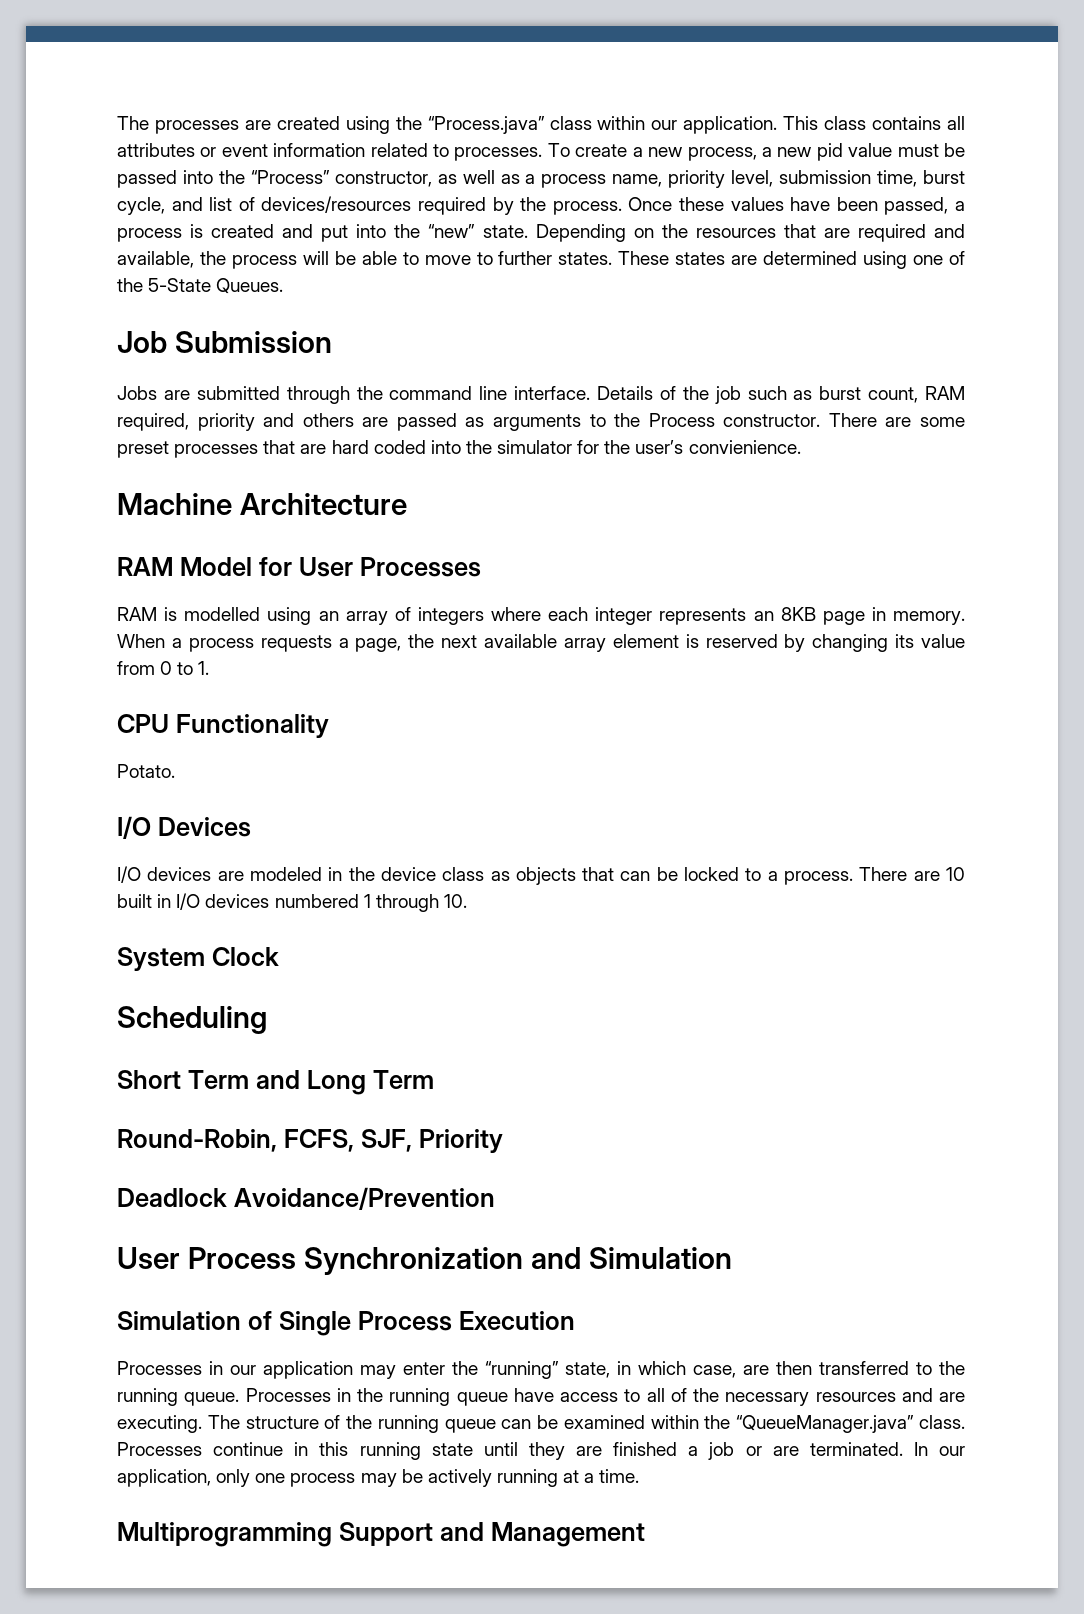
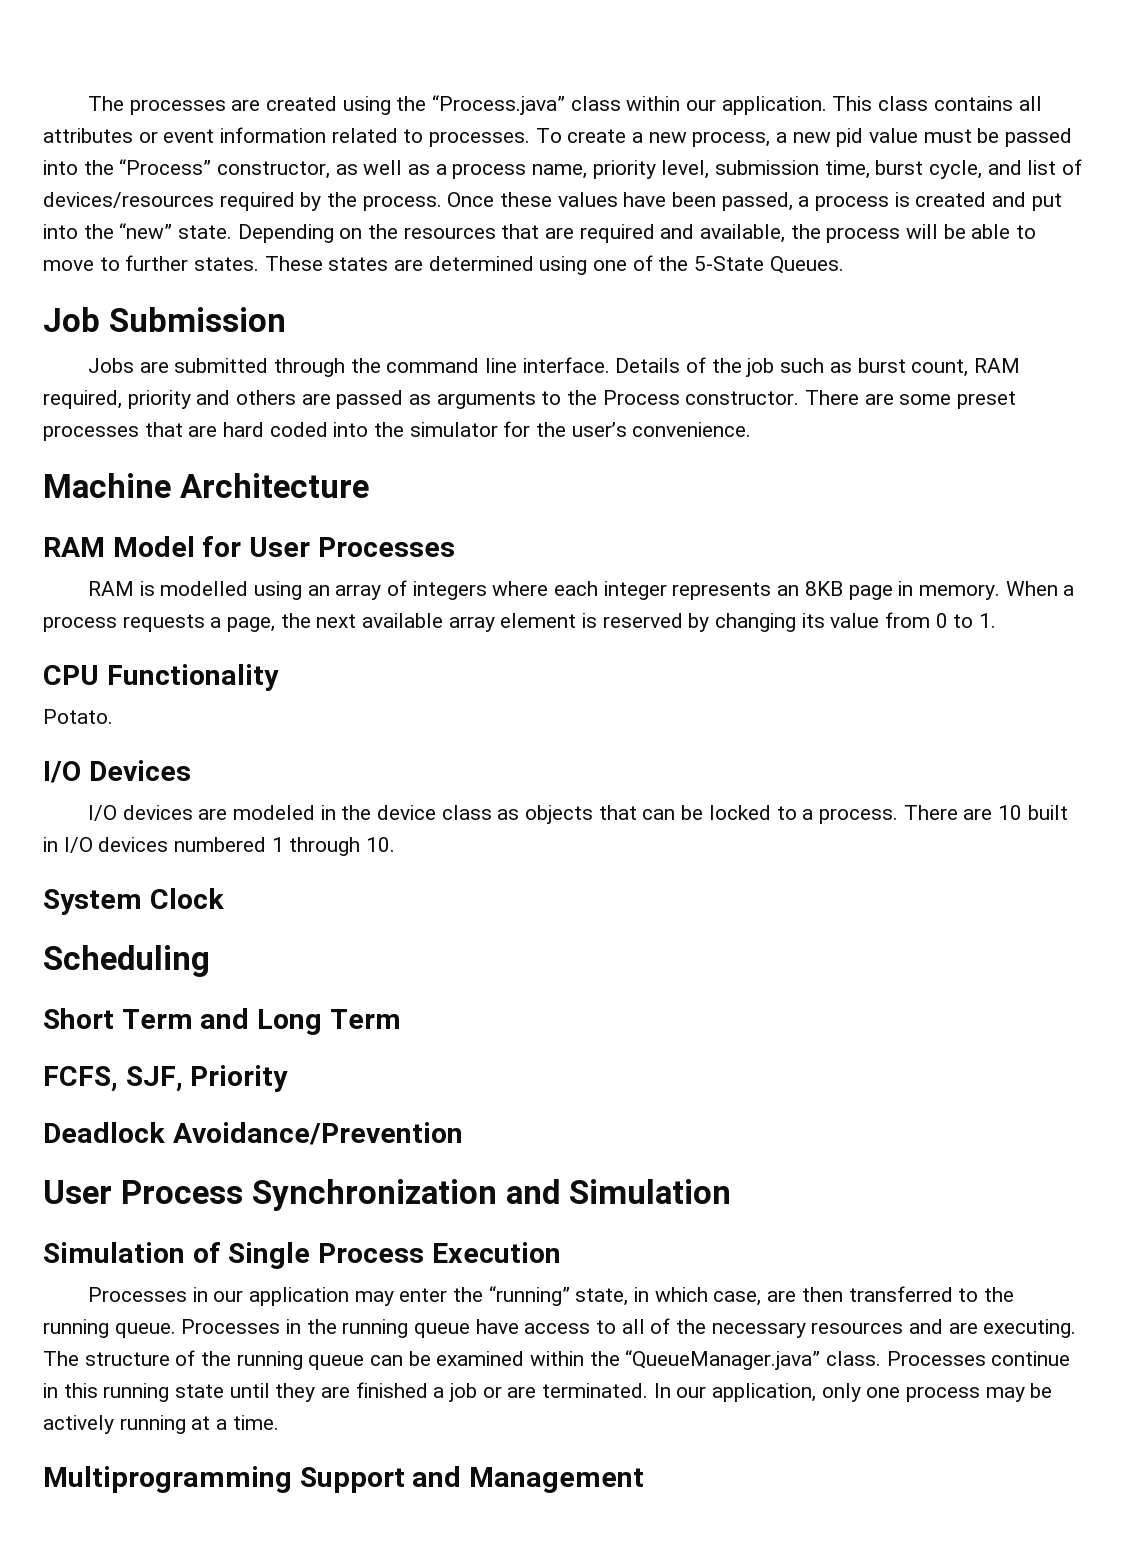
[688,440,801,454] convienience. -> [632,422,752,437] convenience.
[117,1129,277,1152] Round-Robin, -> (401, 1019) none

